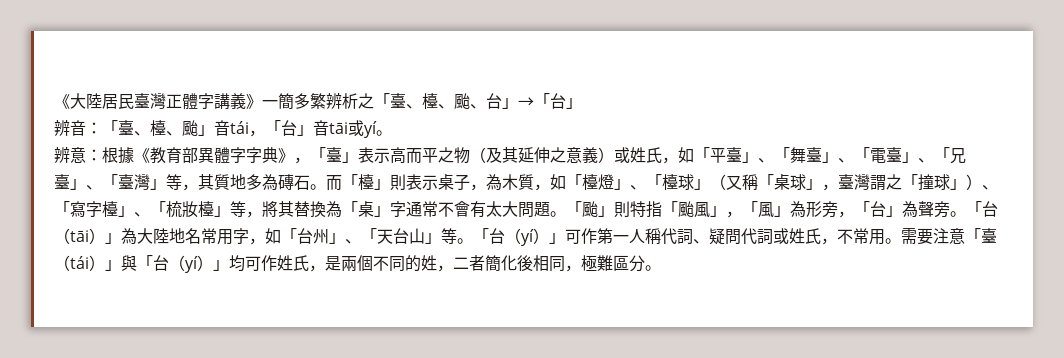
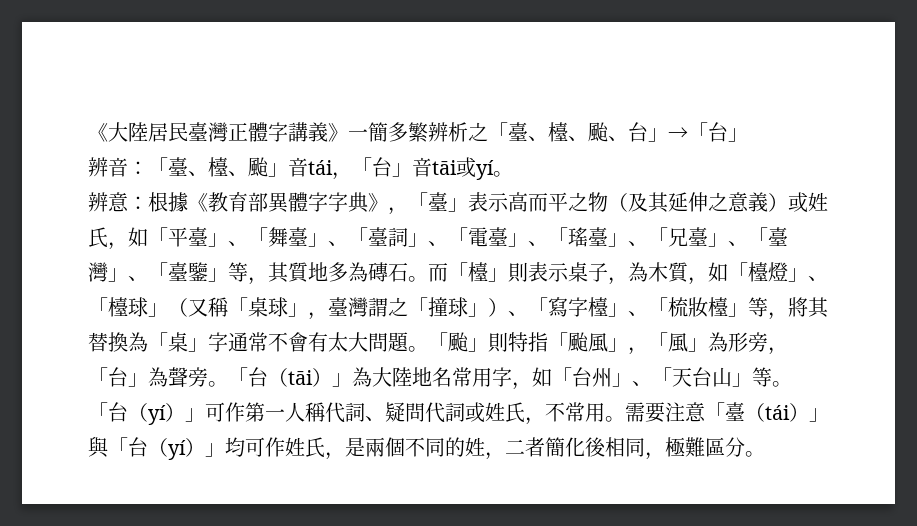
[870,148,886,163] 電 -> [368,227,588,247] 臺詞」、「電臺」、「瑤
(166, 184) none -> [128,262,228,282] 、「臺鑒」

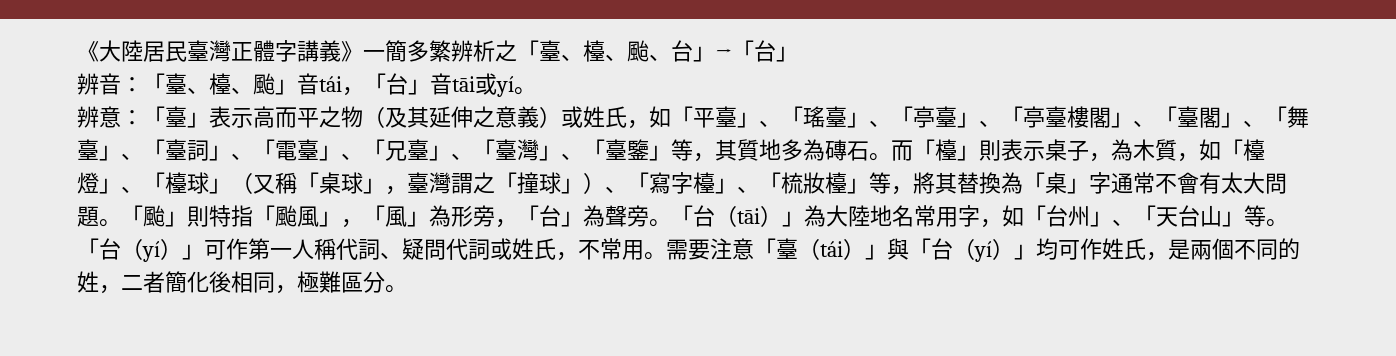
[148,192,408,215] 根據《教育部異體字字典》， -> (143, 117) none
(268, 236) none -> [803,106,1287,128] 瑤臺」、「亭臺」、「亭臺樓閣」、「臺閣」、「
[568,227,668,247] 瑤臺」、「 -> (385, 148) none

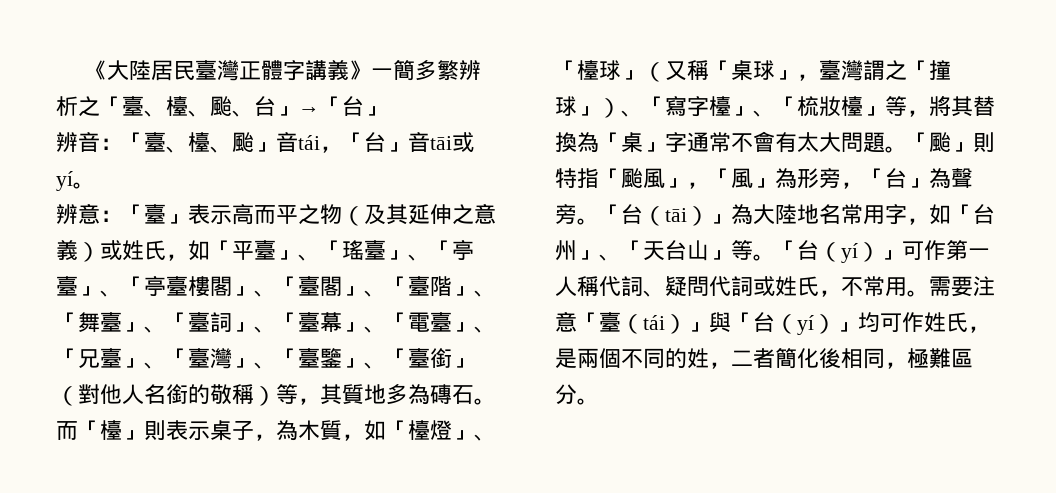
(1287, 115) none -> [408,276,496,297] [56,312,78,330] 臺階」、「
(275, 148) none -> [298,312,408,333] 臺幕」、「
(671, 153) none -> [364,348,474,369] [56,384,276,406] 、「臺銜」（對他人名銜的敬稱）

